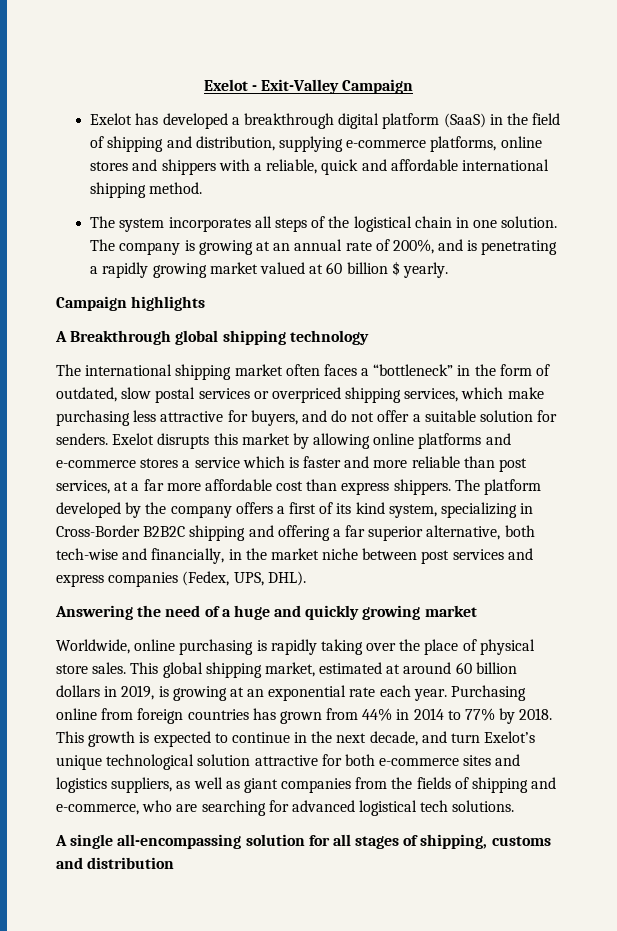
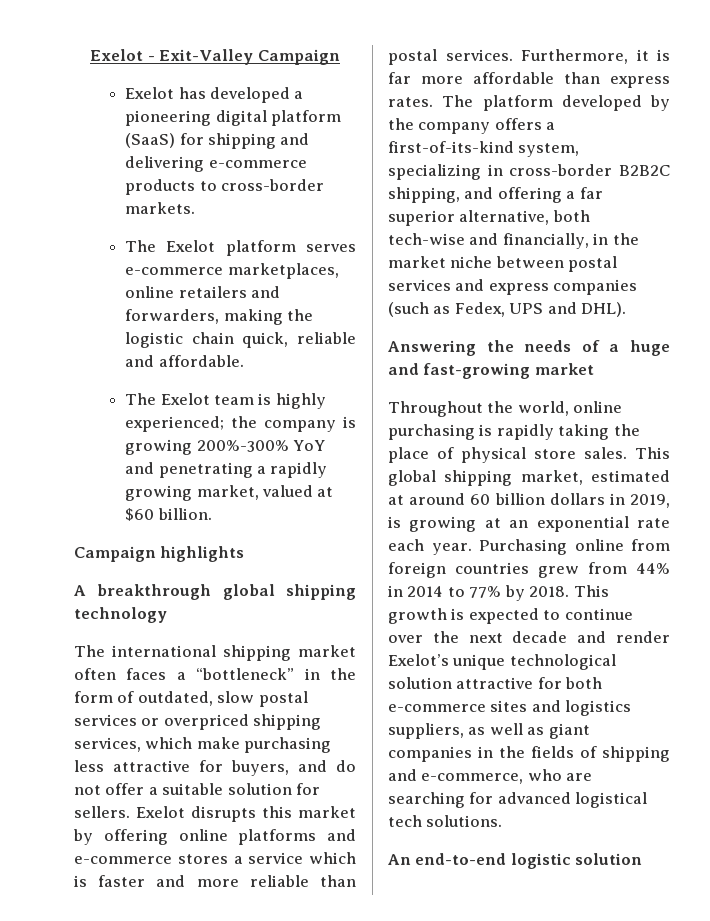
[243,113,334,129] breakthrough -> [125,110,212,126] pioneering
[489,113,561,125] [90,136,542,152] [90,159,549,175] [90,182,203,198] [90,216,558,232] [90,239,478,255] in the field of shipping and distribution, supplying e-commerce platforms, online stores and shippers with a reliable, quick and affordable international shipping method. // The system incorporates all steps of the logistical chain in one solution. The company is growing at an annual rate of 200%, and is -> [179,133,310,149] [125,156,307,172] [125,179,325,195] [125,202,196,214] [125,240,356,256] [125,263,339,279] [125,286,281,298] [125,309,314,325] [125,332,356,348] [125,355,244,367] [125,393,326,409] [125,416,356,432] [125,439,326,455] [125,462,155,474] for shipping and delivering e-commerce products to cross-border markets. // The Exelot platform serves e-commerce marketplaces, online retailers and forwarders, making the logistic chain quick, reliable and affordable. // The Exelot team is highly experienced; the company is growing 200%-300% YoY and
[209,262,258,274] market -> [196,485,259,500] market,
[326,261,448,278] 60 billion $ yearly. -> [125,508,212,521] $60 billion.
[70,330,172,345] Breakthrough -> [97,584,212,600] breakthrough
[56,433,108,445] senders. -> [74,806,130,818] sellers.
[313,433,371,449] allowing -> [103,829,168,845] offering
[499,458,528,472] [56,480,140,494] post services, at a -> [388,49,670,65] postal services. Furthermore, it is
[276,481,304,491] cost -> (554, 78) none
[393,479,451,495] shippers. -> [388,97,433,107] rates.
[289,502,534,518] [56,525,246,541] first of its kind system, specializing in Cross-Border B2B2C shipping -> [388,141,580,157] [388,164,670,180] [388,187,460,203] first-of-its-kind system, specializing in cross-border B2B2C shipping,
[421,550,450,564] post -> [568,256,618,272] postal
[182,571,264,586] (Fedex, UPS, -> [388,302,577,317] (such as Fedex, UPS and
[165,605,201,617] need -> [524,340,572,352] needs
[305,605,421,620] quickly growing -> [423,363,531,379] fast-growing
[56,639,130,654] Worldwide, -> [388,401,569,417] Throughout the world,
[366,643,397,651] over -> (610, 432) none
[252,708,322,724] has grown -> [538,566,579,578] grew
[294,732,308,743] in -> [388,635,423,643] over
[369,731,481,746] decade, and turn -> [512,631,670,643] decade and render
[355,777,388,789] from -> [478,746,493,758] in
[55,834,551,849] [56,857,175,869] A single all-encompassing solution for all stages of shipping, customs and distribution -> [388,853,643,869] An end-to-end logistic solution

